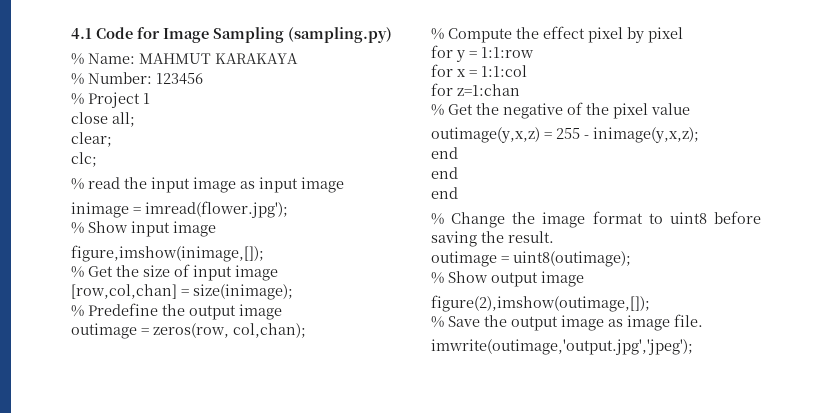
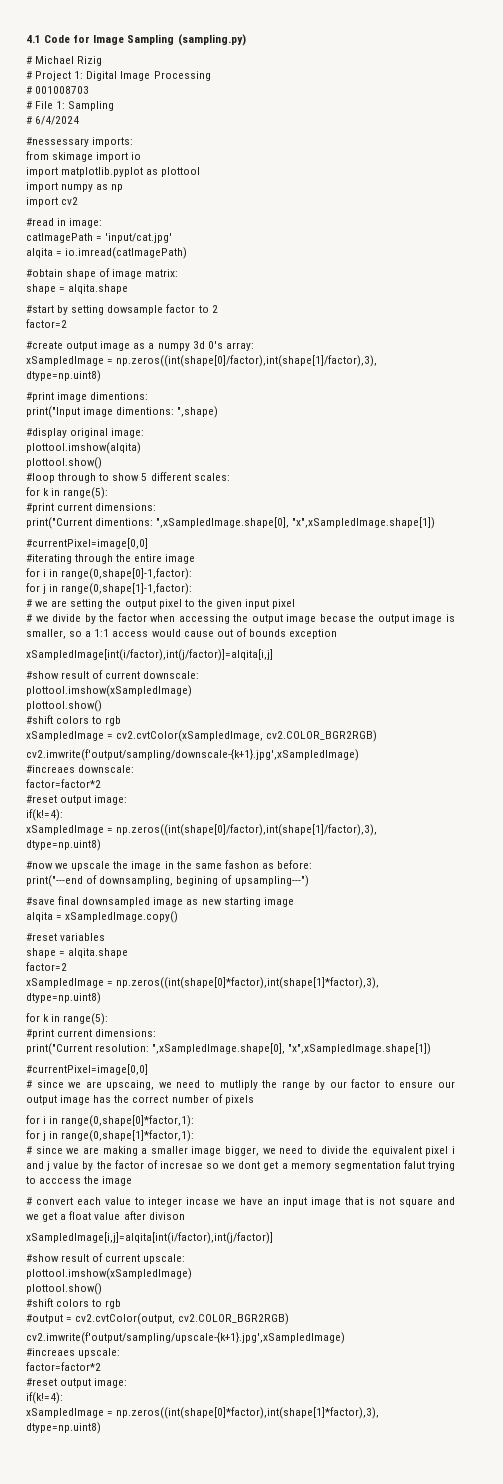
[71,53,298,65] [71,72,203,85] [71,92,150,108] [71,112,135,127] [71,132,112,147] [71,152,97,167] [71,177,344,193] [71,201,288,218] [71,221,216,237] [71,245,264,262] [71,264,278,281] [71,284,293,300] [71,303,282,320] [71,323,306,339] [431,26,683,43] [431,45,534,62] [431,64,527,77] [431,83,520,96] [431,102,690,119] [431,127,699,143] [431,147,458,159] [431,167,458,179] [431,187,458,199] [431,211,761,228] [431,231,554,247] [431,251,631,267] [431,271,584,287] [431,295,650,312] [431,314,703,331] [431,339,693,355] % Name: MAHMUT KARAKAYA // % Number: 123456 // % Project 1 // close all; // clear; // clc; // % read the input image as input image // inimage = imread(flower.jpg'); // % Show input image // figure,imshow(inimage,[]); // % Get the size of input image // [row,col,chan] = size(inimage); // % Predefine the output image // outimage = zeros(row, col,chan); // % Compute the effect pixel by pixel // for y = 1:1:row // for x = 1:1:col // for z=1:chan // % Get the negative of the pixel value // outimage(y,x,z) = 255 - inimage(y,x,z); // end // end // end // % Change the image format to uint8 before saving the result. // outimage = uint8(outimage); // % Show output image // figure(2),imshow(outimage,[]); // % Save the output image as image file. // imwrite(outimage,'output.jpg','jpeg'); -> [26,56,103,66] [26,71,211,81] [26,86,90,94] [26,101,115,111] [26,116,80,125] [26,137,134,147] [26,151,142,162] [26,167,201,177] [26,182,124,192] [26,197,79,207] [26,218,103,228] [26,233,173,243] [26,247,188,259] [26,268,179,279] [26,284,129,294] [26,304,218,315] [26,319,67,328] [26,341,254,351] [26,355,378,367] [26,370,101,382] [26,392,149,402] [26,406,219,418] [26,428,145,438] [26,442,141,454] [26,457,102,469] [26,472,230,483] [26,487,109,499] [26,503,157,513] [26,517,436,529] [26,538,148,549] [26,554,196,564] [26,568,193,580] [26,583,193,595] [26,599,296,609] [26,613,455,624] [26,628,338,639] [26,649,273,661] [26,670,200,679] [26,685,192,697] [26,700,102,712] [26,715,122,726] [26,730,378,742] [26,749,359,761] [26,765,135,773] [26,779,101,788] [26,795,128,805] [26,809,63,821] [26,824,378,836] [26,839,101,851] [26,860,313,871] [26,875,309,887] [26,896,294,907] [26,911,179,923] [26,933,106,941] [26,948,129,958] [26,962,67,971] [26,977,380,989] [26,992,101,1004] [26,1013,109,1025] [26,1029,157,1039] [26,1043,432,1055] [26,1064,148,1075] [26,1079,455,1090] [26,1094,254,1105] [26,1115,195,1127] [26,1130,195,1142] [26,1146,455,1156] [26,1160,455,1171] [26,1176,133,1186] [26,1197,455,1207] [26,1211,185,1222] [26,1232,273,1244] [26,1253,186,1264] [26,1268,192,1280] [26,1283,102,1295] [26,1298,122,1309] [26,1313,290,1325] [26,1332,345,1344] [26,1348,121,1358] [26,1362,101,1371] [26,1378,128,1388] [26,1392,63,1404] [26,1407,380,1419] [26,1422,101,1434] # Michael Rizig // # Project 1: Digital Image Processing // # 001008703 // # File 1: Sampling // # 6/4/2024 // #nessessary imports: // from skimage import io // import matplotlib.pyplot as plottool // import numpy as np // import cv2 // #read in image: // catImagePath = 'input/cat.jpg' // alqita = io.imread(catImagePath) // #obtain shape of image matrix: // shape = alqita.shape // #start by setting dowsample factor to 2 // factor=2 // #create output image as a numpy 3d 0's array: // xSampledImage = np.zeros((int(shape[0]/factor),int(shape[1]/factor),3), dtype=np.uint8) // #print image dimentions: // print("Input image dimentions: ",shape) // #display original image: // plottool.imshow(alqita) // plottool.show() // #loop through to show 5 different scales: // for k in range(5): // #print current dimensions: // print("Current dimentions: ",xSampledImage.shape[0], "x",xSampledImage.shape[1]) // #currentPixel=image[0,0] // #iterating through the entire image // for i in range(0,shape[0]-1,factor): // for j in range(0,shape[1]-1,factor): // # we are setting the output pixel to the given input pixel // # we divide by the factor when accessing the output image becase the output image is smaller, so a 1:1 access would cause out of bounds exception // xSampledImage[int(i/factor),int(j/factor)]=alqita[i,j] // #show result of current downscale: // plottool.imshow(xSampledImage) // plottool.show() // #shift colors to rgb // xSampledImage = cv2.cvtColor(xSampledImage, cv2.COLOR_BGR2RGB) // cv2.imwrite(f'output/sampling/downscale-{k+1}.jpg',xSampledImage) // #increaes downscale: // factor=factor*2 // #reset output image: // if(k!=4): // xSampledImage = np.zeros((int(shape[0]/factor),int(shape[1]/factor),3), dtype=np.uint8) // #now we upscale the image in the same fashon as before: // print("---end of downsampling, begining of upsampling---") // #save final downsampled image as new starting image // alqita = xSampledImage.copy() // #reset variables // shape = alqita.shape // factor=2 // xSampledImage = np.zeros((int(shape[0]*factor),int(shape[1]*factor),3), dtype=np.uint8) // for k in range(5): // #print current dimensions: // print("Current resolution: ",xSampledImage.shape[0], "x",xSampledImage.shape[1]) // #currentPixel=image[0,0] // # since we are upscaing, we need to mutliply the range by our factor to ensure our output image has the correct number of pixels // for i in range(0,shape[0]*factor,1): // for j in range(0,shape[1]*factor,1): // # since we are making a smaller image bigger, we need to divide the equivalent pixel i and j value by the factor of incresae so we dont get a memory segmentation falut trying to acccess the image // # convert each value to integer incase we have an input image that is not square and we get a float value after divison // xSampledImage[i,j]=alqita[int(i/factor),int(j/factor)] // #show result of current upscale: // plottool.imshow(xSampledImage) // plottool.show() // #shift colors to rgb // #output = cv2.cvtColor(output, cv2.COLOR_BGR2RGB) // cv2.imwrite(f'output/sampling/upscale-{k+1}.jpg',xSampledImage) // #increaes upscale: // factor=factor*2 // #reset output image: // if(k!=4): // xSampledImage = np.zeros((int(shape[0]*factor),int(shape[1]*factor),3), dtype=np.uint8)

